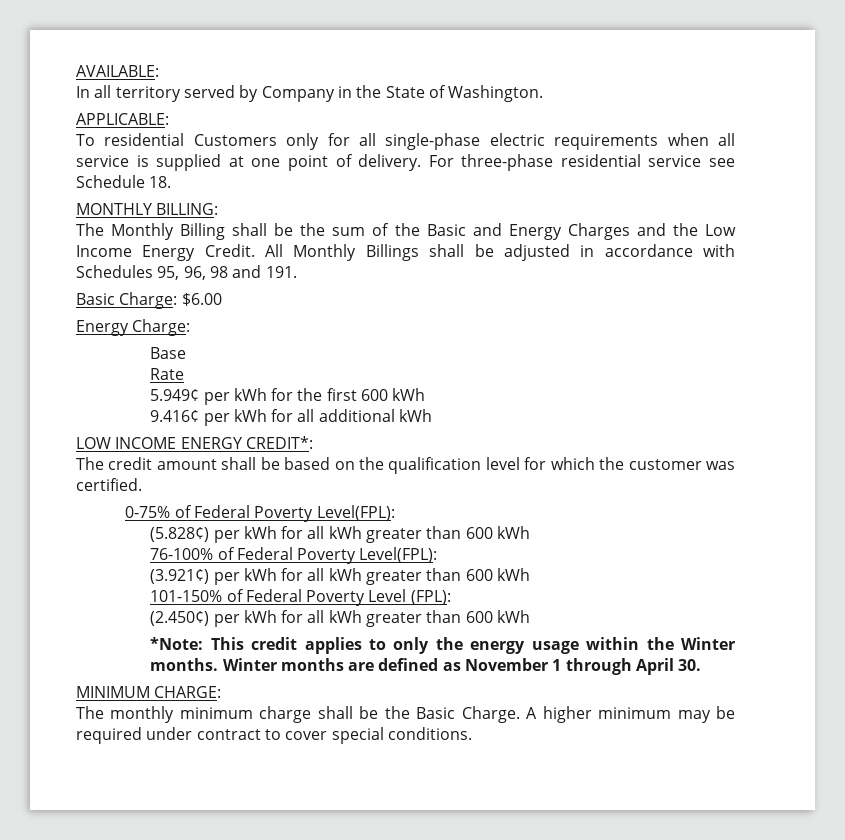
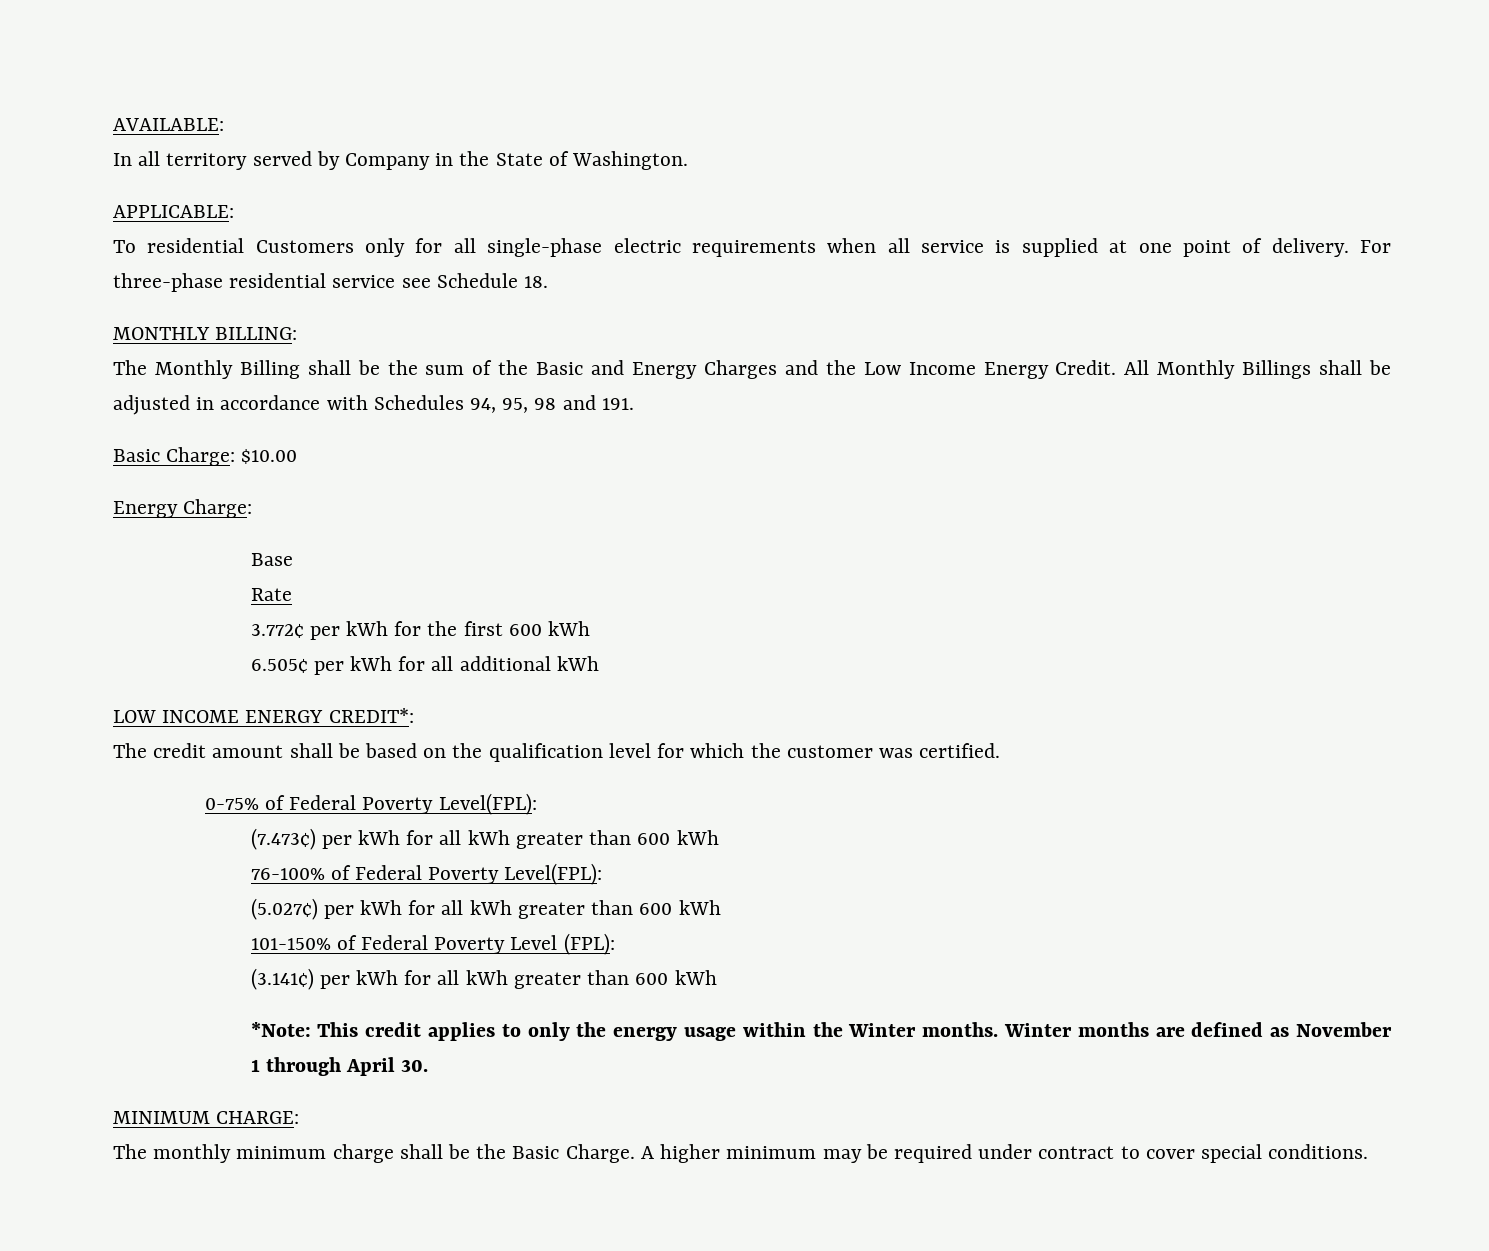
[157,266,206,280] 95, 96, -> [470,398,529,413] 94, 95,
[181,293,222,306] $6.00 -> [241,449,298,464] $10.00
[150,389,200,401] 5.949¢ -> [250,623,304,638] 3.772¢
[150,410,200,422] 9.416¢ -> [250,658,308,673] 6.505¢
[150,527,210,542] (5.828¢) -> [250,828,316,850] (7.473¢)
[150,569,210,584] (3.921¢) -> [250,898,318,920] (5.027¢)
[150,611,210,626] (2.450¢) -> [250,968,314,990] (3.141¢)

